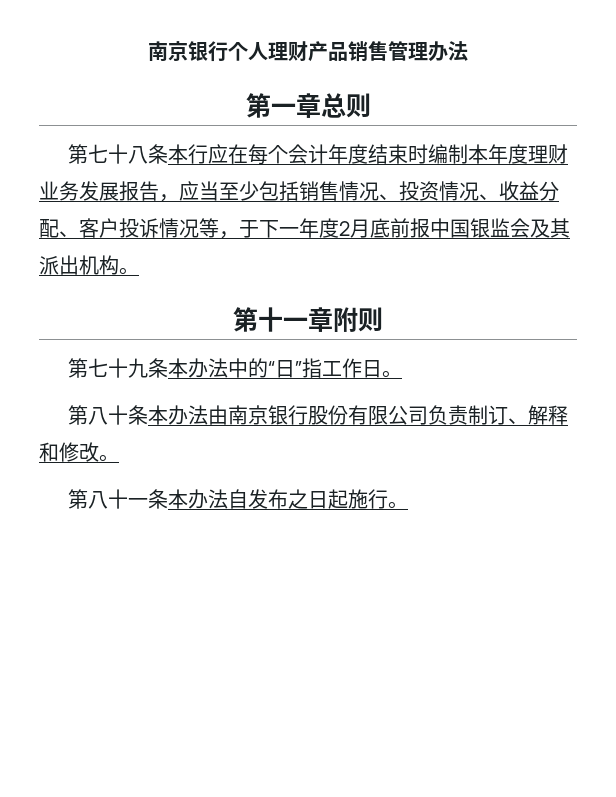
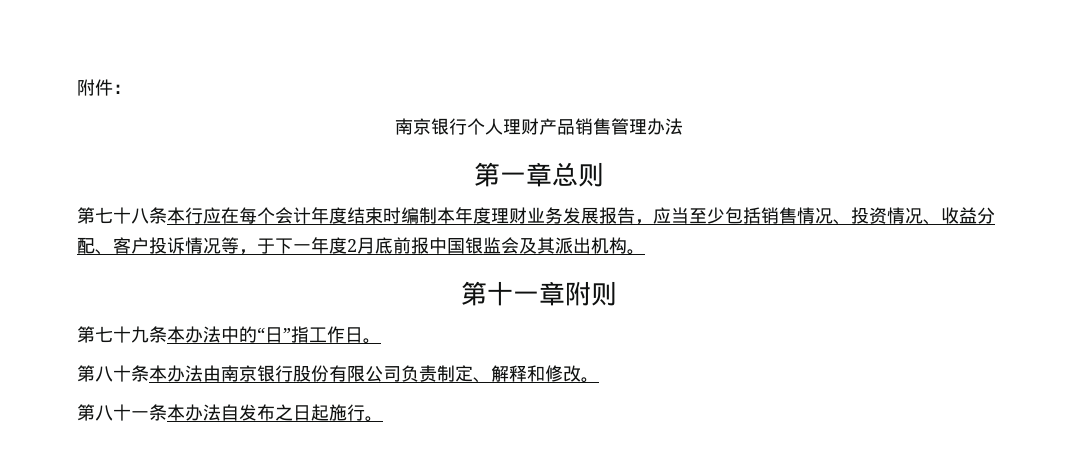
(148, 51) none -> [77,79,131,96] 附件： //
[488,405,509,425] 订 -> [455,365,473,382] 定

